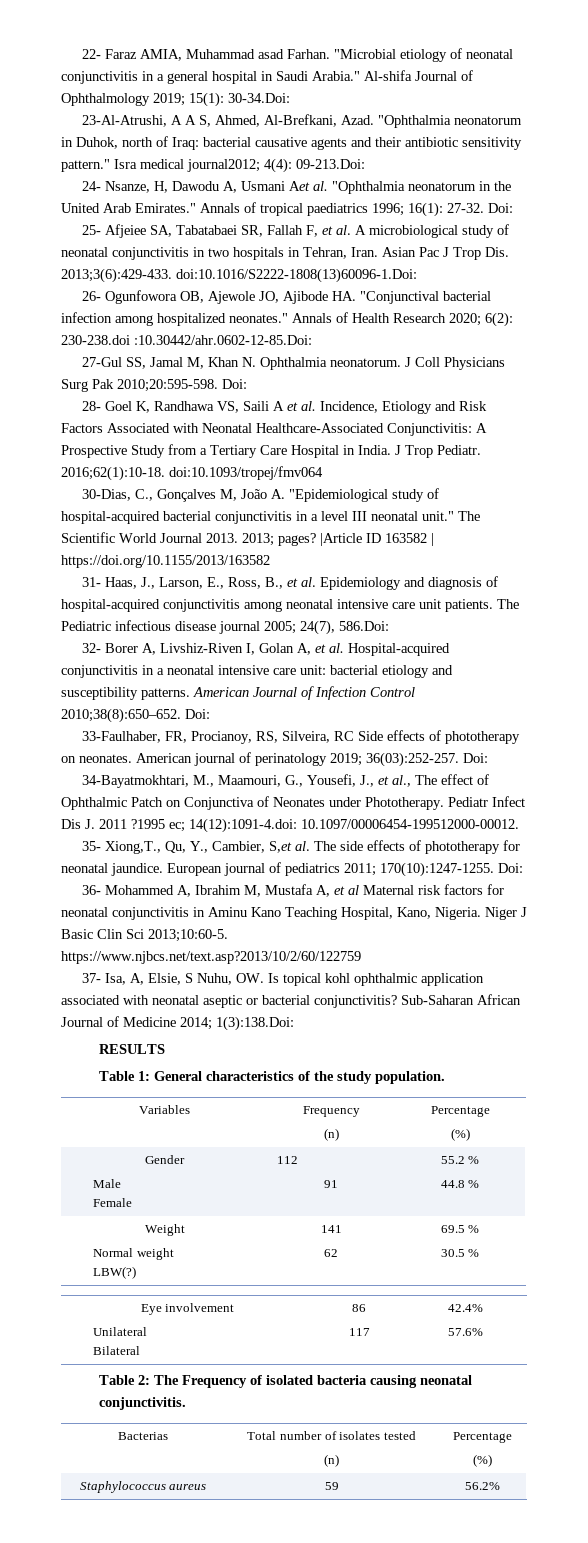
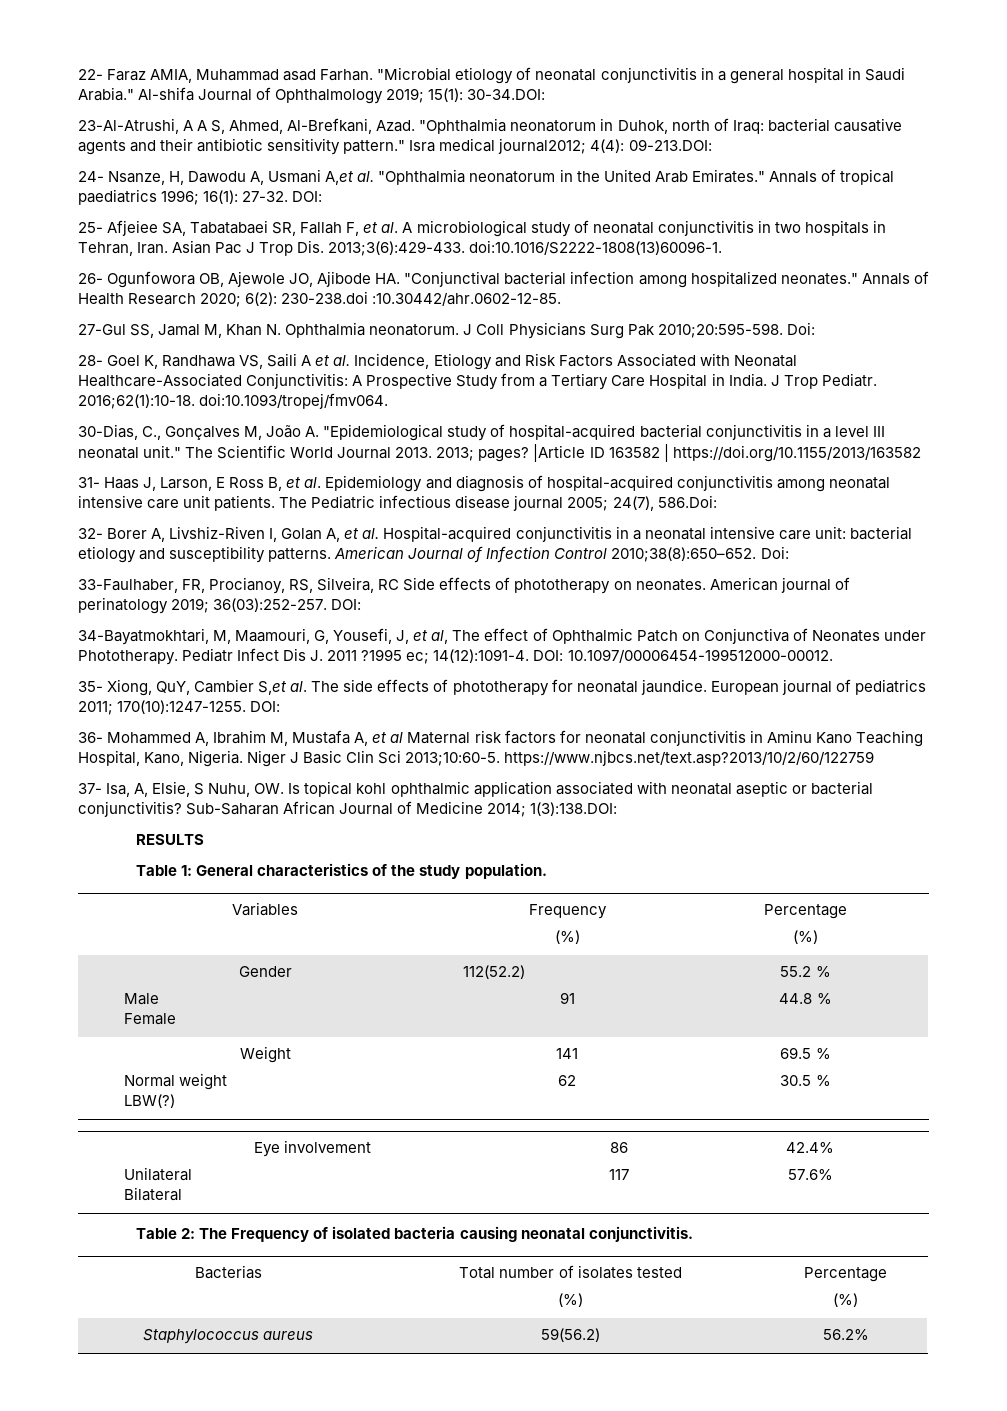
[228,93,290,103] 30-34.Doi: -> [467,89,546,100] 30-34.DOI:
[296,159,365,169] 09-213.Doi: -> [628,139,712,151] 09-213.DOI:
[289,181,311,191] Aet -> [325,171,355,185] A,et
[488,203,513,213] Doi: -> [292,191,323,202] DOI:
[176,268,417,283] doi:10.1016/S2222-1808(13)60096-1.Doi: -> [469,240,723,255] doi:10.1016/S2222-1808(13)60096-1.
[134,335,312,345] :10.30442/ahr.0602-12-85.Doi: -> [372,292,562,306] :10.30442/ahr.0602-12-85.
[169,466,323,480] doi:10.1093/tropej/fmv064 -> [199,393,389,409] doi:10.1093/tropej/fmv064.
[105,577,284,589] Haas, J., Larson, E., Ross, B., -> [104,477,283,491] Haas J, Larson, E Ross B,
[463,753,488,763] Doi: -> [331,599,362,610] DOI:
[193,774,412,787] M., Maamouri, G., Yousefi, J., et al., -> [213,628,449,644] M, Maamouri, G, Yousefi, J, et al,
[189,818,297,833] 14(12):1091-4.doi: -> [433,649,564,663] 14(12):1091-4. DOI:
[105,841,266,854] Xiong,T., Qu, Y., Cambier, -> [107,679,255,696] Xiong, QuY, Cambier
[498,863,523,873] Doi: -> [250,701,281,712] DOI:
[216,1016,294,1031] 1(3):138.Doi: -> [530,802,618,816] 1(3):138.DOI:
[323,1128,339,1141] (n) -> [554,930,580,944] (%)
[276,1156,298,1164] 112 -> [462,965,525,979] 112(52.2)
[324,1454,339,1467] (n) -> [558,1293,583,1307] (%)
[324,1482,339,1490] 59 -> [541,1328,600,1342] 59(56.2)

